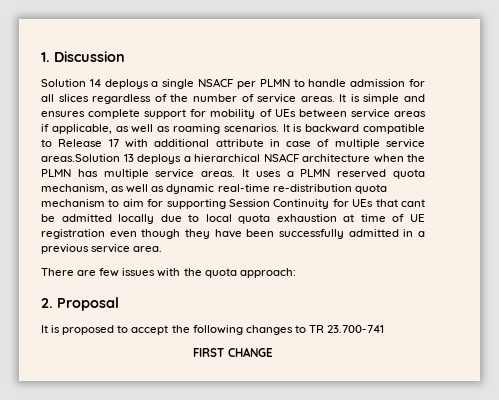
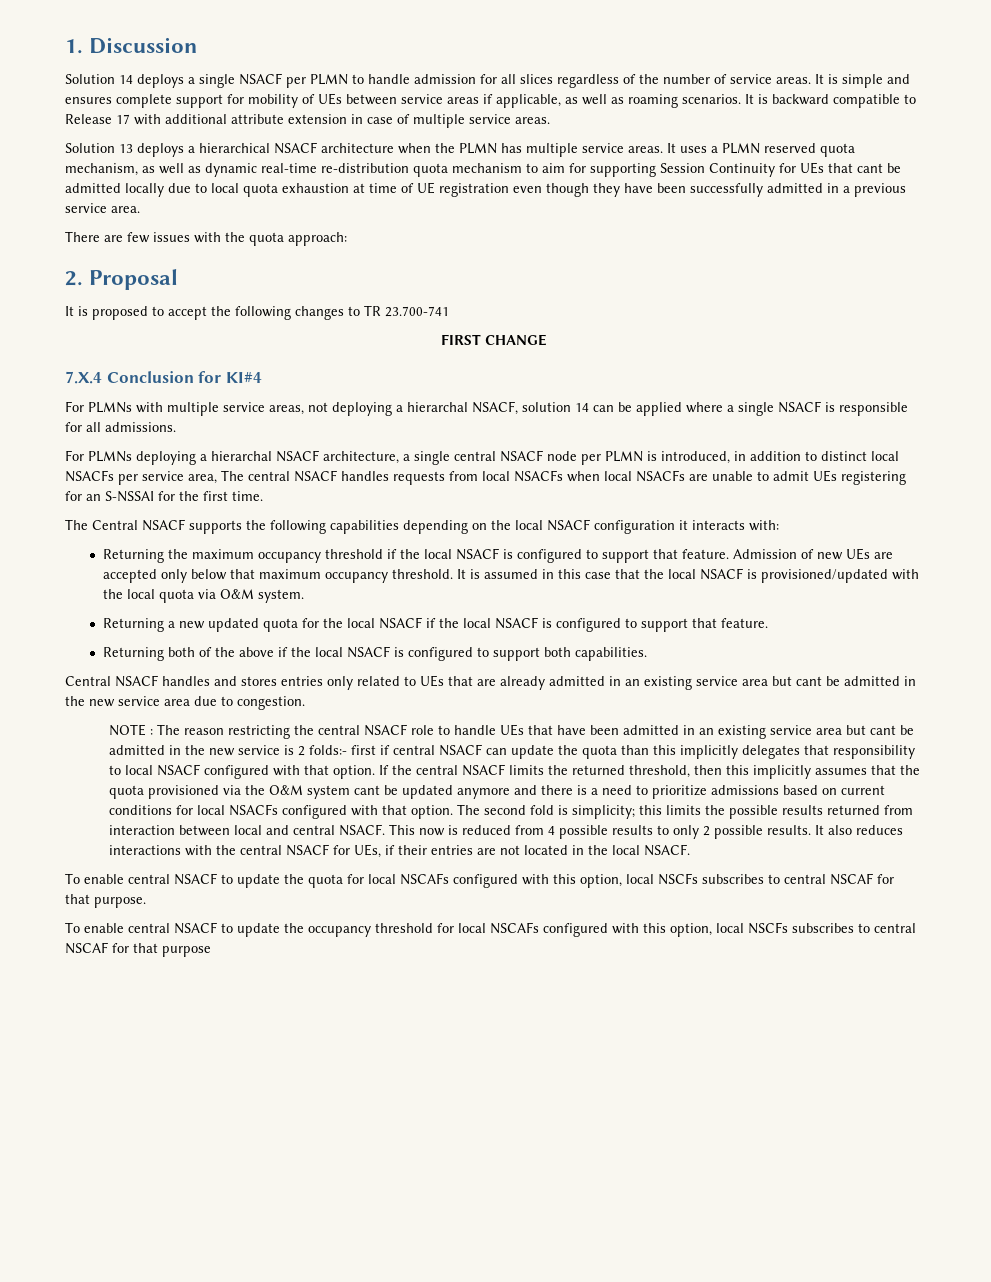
(264, 143) none -> [288,114,347,124] extension
[41,154,120,162] areas.Solution -> [515,117,550,124] [65,143,115,153] areas. // Solution
(273, 352) none -> [65,371,262,384] [65,401,908,416] [65,422,176,432] [65,450,899,465] [65,470,906,485] [65,491,263,502] [65,519,779,534] [103,548,894,563] [103,568,920,583] [103,589,305,603] [103,617,769,632] [103,646,648,661] [65,675,916,690] [65,696,305,710] [109,724,915,739] [109,744,916,759] [109,764,921,779] [109,785,886,799] [109,804,914,819] [109,824,904,839] [109,844,691,858] [65,873,894,888] [65,894,146,908] [65,922,916,937] [65,942,211,957] // 7.X.4 Conclusion for KI#4 // For PLMNs with multiple service areas, not deploying a hierarchal NSACF, solution 14 can be applied where a single NSACF is responsible for all admissions. // For PLMNs deploying a hierarchal NSACF architecture, a single central NSACF node per PLMN is introduced, in addition to distinct local NSACFs per service area, The central NSACF handles requests from local NSACFs when local NSACFs are unable to admit UEs registering for an S-NSSAI for the first time. // The Central NSACF supports the following capabilities depending on the local NSACF configuration it interacts with: // Returning the maximum occupancy threshold if the local NSACF is configured to support that feature. Admission of new UEs are accepted only below that maximum occupancy threshold. It is assumed in this case that the local NSACF is provisioned/updated with the local quota via O&M system. // Returning a new updated quota for the local NSACF if the local NSACF is configured to support that feature. // Returning both of the above if the local NSACF is configured to support both capabilities. // Central NSACF handles and stores entries only related to UEs that are already admitted in an existing service area but cant be admitted in the new service area due to congestion. // NOTE : The reason restricting the central NSACF role to handle UEs that have been admitted in an existing service area but cant be admitted in the new service is 2 folds:- first if central NSACF can update the quota than this implicitly delegates that responsibility to local NSACF configured with that option. If the central NSACF limits the returned threshold, then this implicitly assumes that the quota provisioned via the O&M system cant be updated anymore and there is a need to prioritize admissions based on current conditions for local NSACFs configured with that option. The second fold is simplicity; this limits the possible results returned from interaction between local and central NSACF. This now is reduced from 4 possible results to only 2 possible results. It also reduces interactions with the central NSACF for UEs, if their entries are not located in the local NSACF. // To enable central NSACF to update the quota for local NSCAFs configured with this option, local NSCFs subscribes to central NSCAF for that purpose. // To enable central NSACF to update the occupancy threshold for local NSCAFs configured with this option, local NSCFs subscribes to central NSCAF for that purpose

